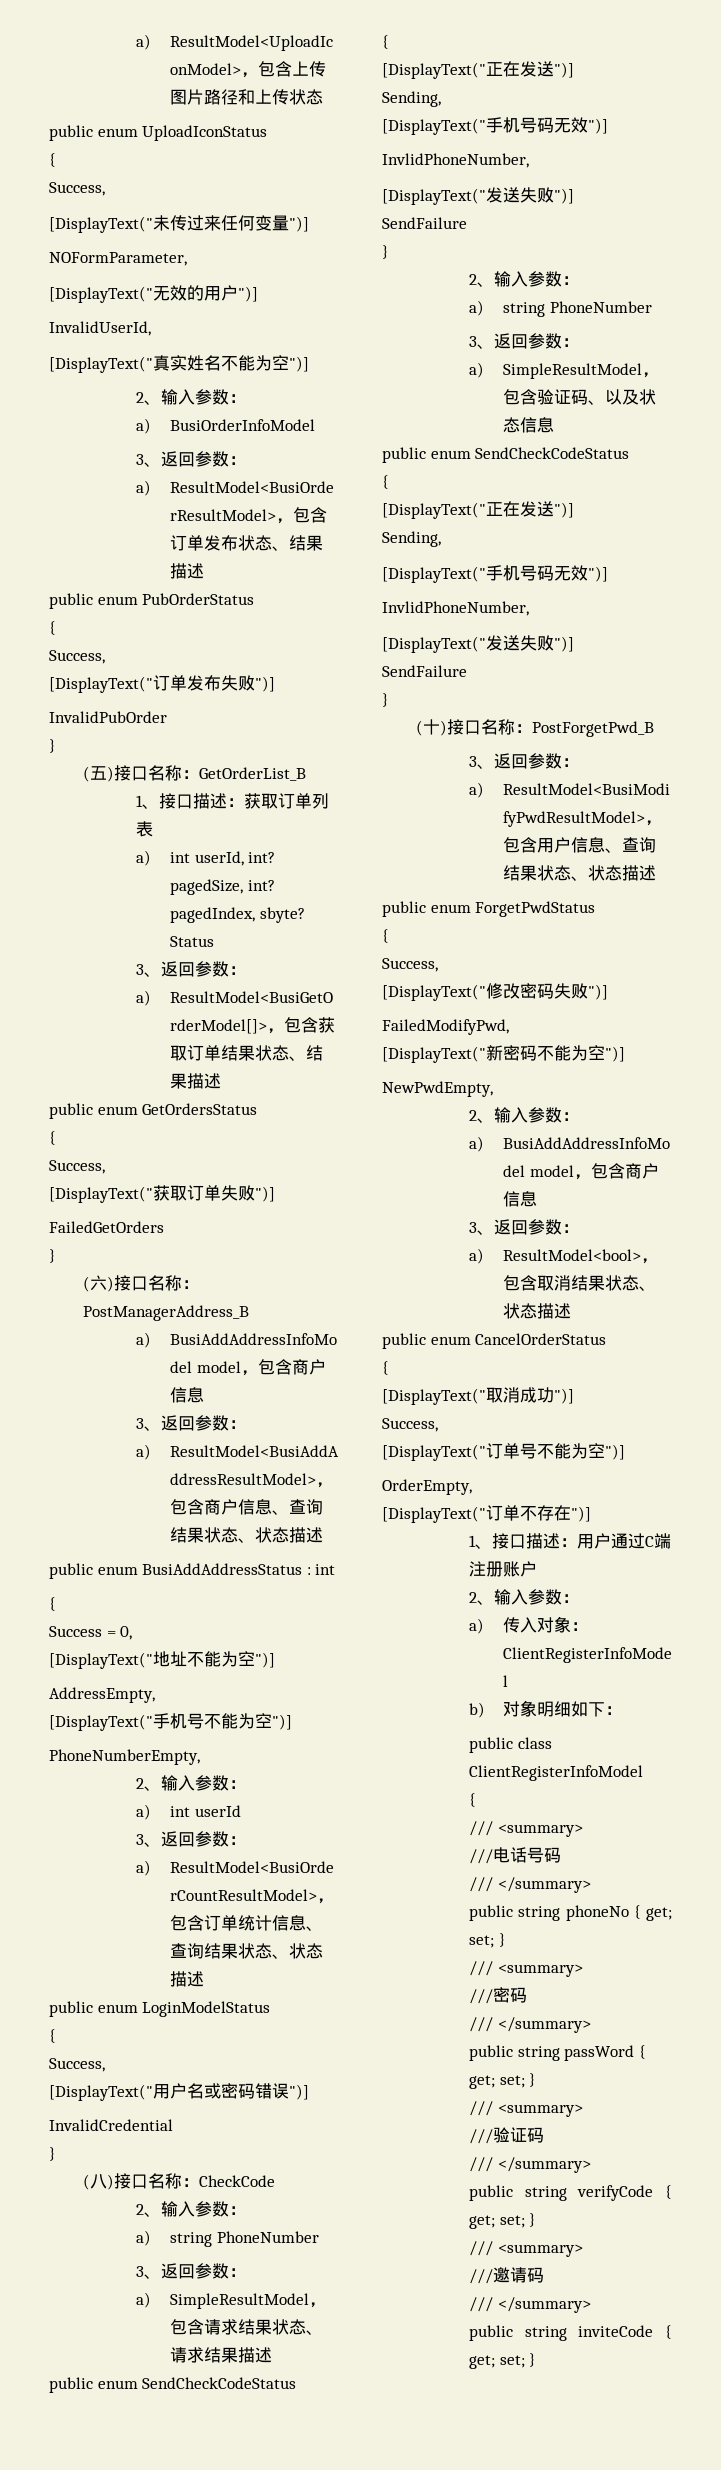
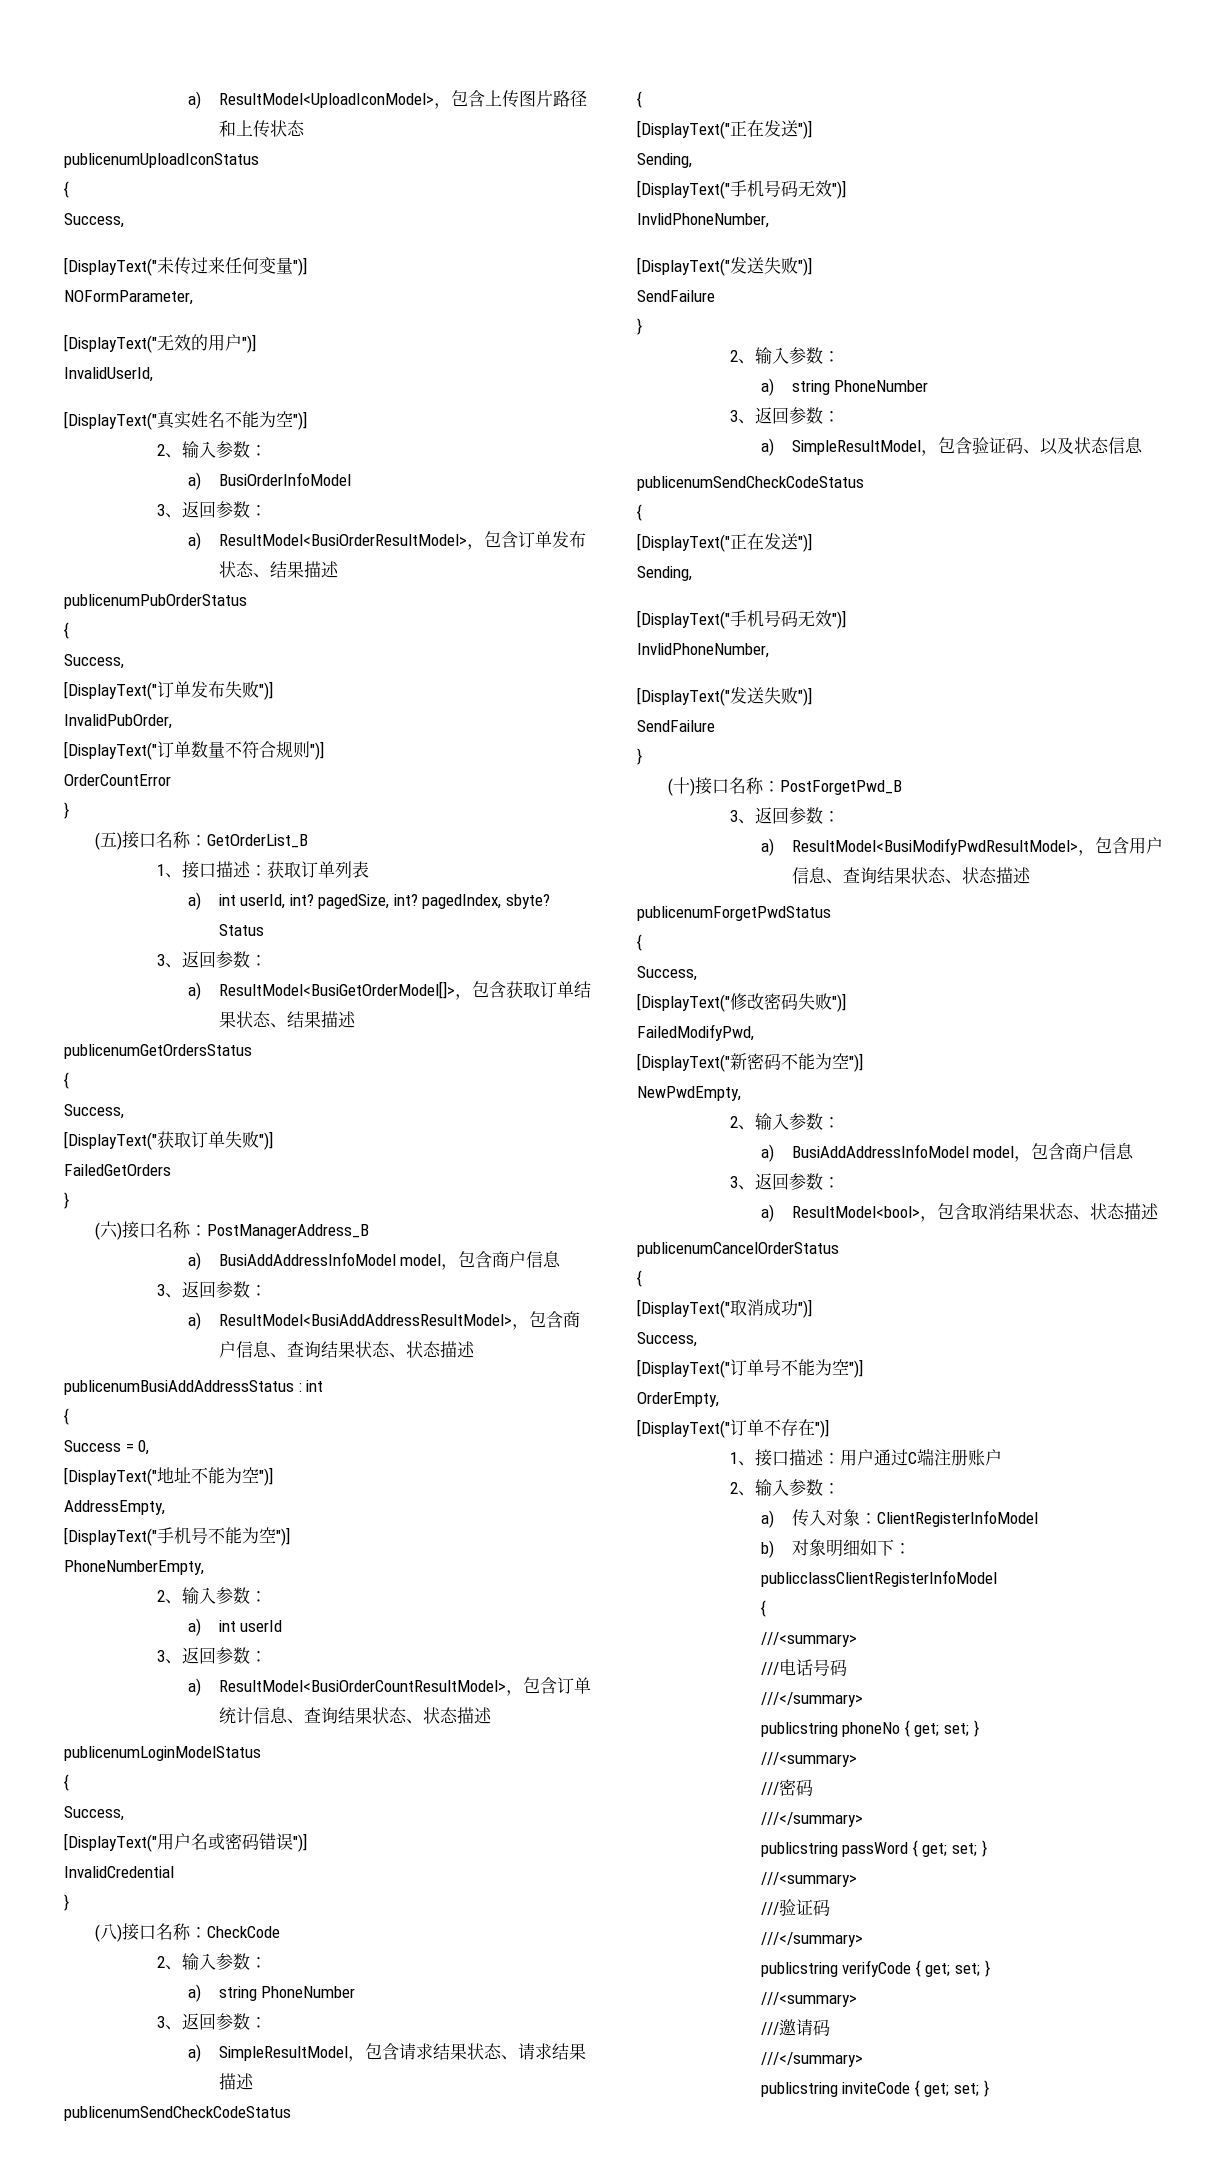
[49,125,268,141] public enum UploadIconStatus -> [64,153,259,168] publicenumUploadIconStatus
[49,593,255,609] public enum PubOrderStatus -> [64,594,247,609] publicenumPubOrderStatus
[49,711,167,723] InvalidPubOrder -> [64,714,172,729] [64,741,324,760] [64,774,171,786] InvalidPubOrder, // [DisplayText("订单数量不符合规则")] // OrderCountError
[49,1103,258,1119] public enum GetOrdersStatus -> [64,1044,252,1059] publicenumGetOrdersStatus
[49,1563,303,1579] public enum BusiAddAddressStatus -> [64,1380,294,1395] publicenumBusiAddAddressStatus
[49,2001,271,2017] public enum LoginModelStatus -> [64,1746,261,1761] publicenumLoginModelStatus
[49,2377,297,2393] public enum SendCheckCodeStatus -> [64,2106,291,2121] publicenumSendCheckCodeStatus
[382,447,630,463] public enum SendCheckCodeStatus -> [637,476,864,491] publicenumSendCheckCodeStatus
[382,901,596,917] public enum ForgetPwdStatus -> [637,906,831,921] publicenumForgetPwdStatus
[382,1333,607,1349] public enum CancelOrderStatus -> [637,1242,839,1257] publicenumCancelOrderStatus
[469,1737,552,1753] [469,1765,643,1781] [469,1793,476,1807] [469,1821,583,1837] public class ClientRegisterInfoModel // { // /// <summary> -> [760,1570,997,1587] [760,1600,766,1617] [760,1632,857,1647] publicclassClientRegisterInfoModel // { // ///<summary>
[469,1877,591,1893] [469,1905,561,1921] /// </summary> // public string -> [760,1692,863,1707] [760,1722,838,1737] ///</summary> // publicstring
[469,1961,583,1977] /// <summary> -> [760,1752,857,1767] ///<summary>
[469,2017,591,2033] [469,2045,560,2061] /// </summary> // public string -> [760,1812,863,1827] [760,1842,838,1857] ///</summary> // publicstring
[469,2101,583,2117] /// <summary> -> [760,1872,857,1887] ///<summary>
[469,2157,591,2173] [469,2185,567,2201] /// </summary> // public string -> [760,1932,863,1947] [760,1962,838,1977] ///</summary> // publicstring
[469,2241,583,2257] /// <summary> -> [760,1992,857,2007] ///<summary>
[469,2297,591,2313] [469,2325,567,2341] /// </summary> // public string -> [760,2052,863,2067] [760,2082,838,2097] ///</summary> // publicstring

